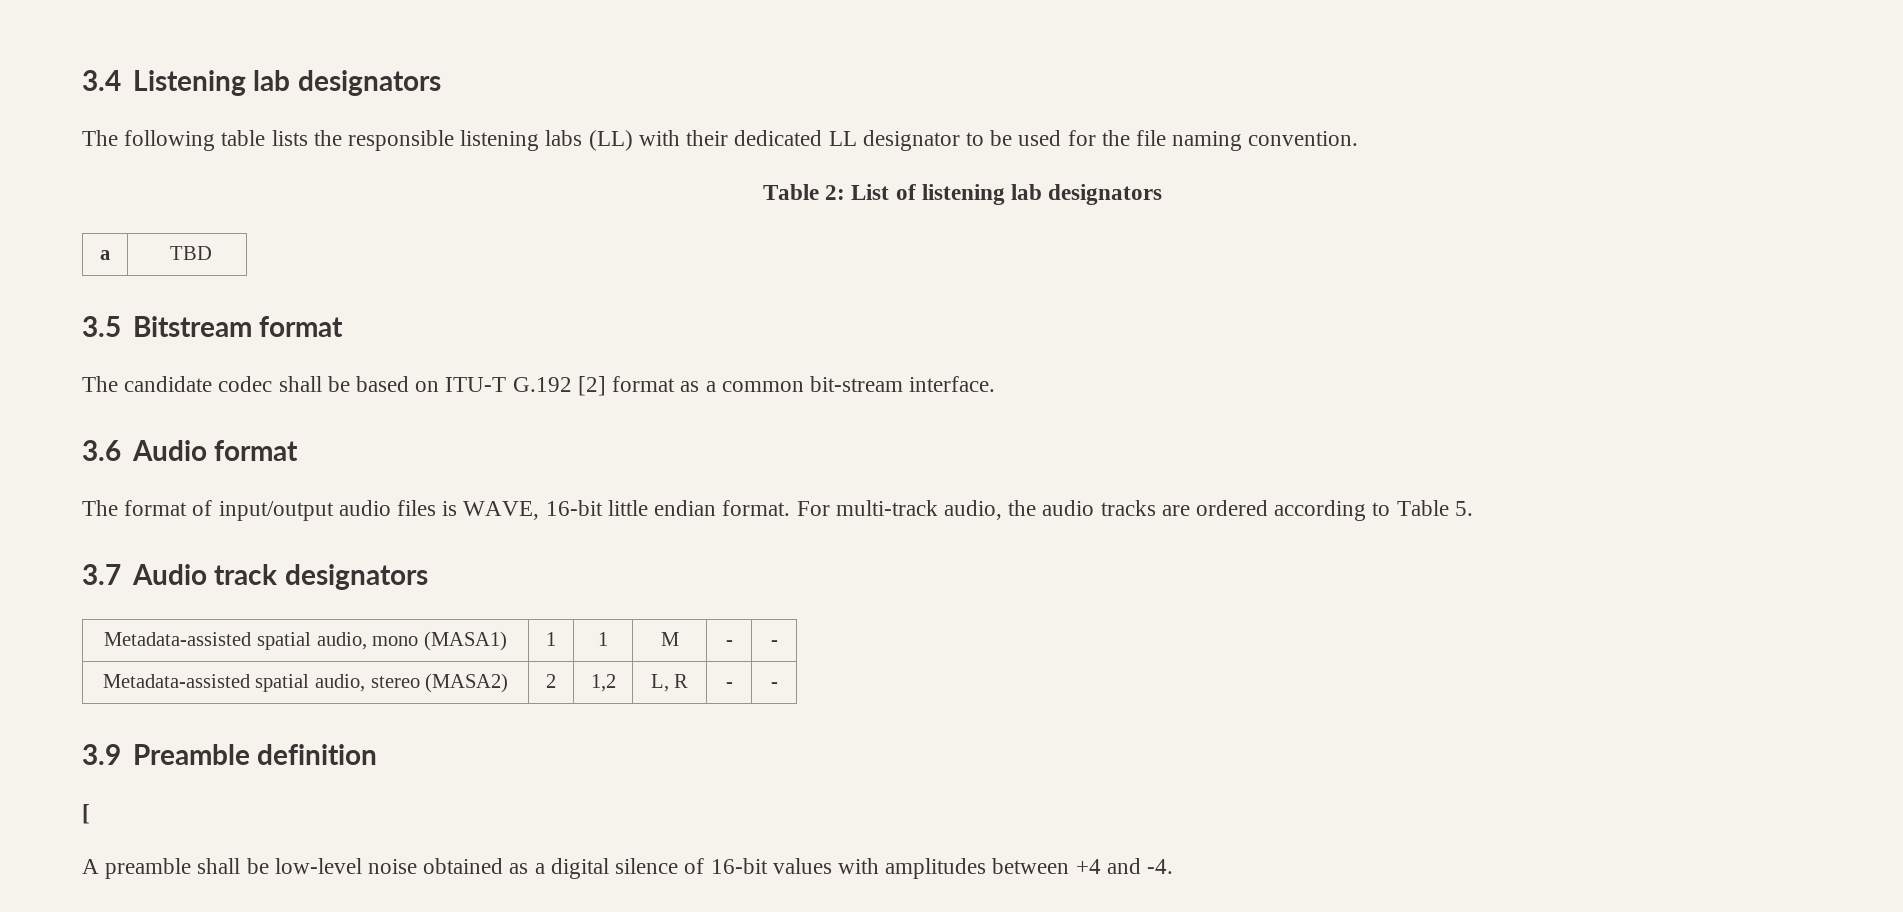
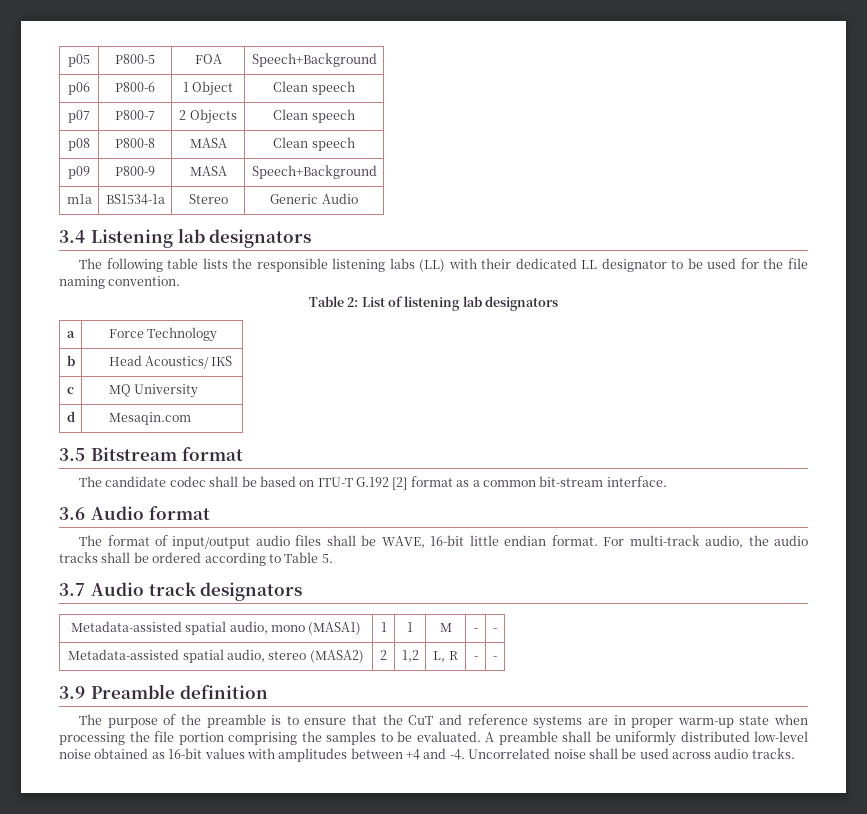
(82, 80) none -> [68,54,90,67] [115,54,155,64] [194,54,222,64] [251,53,377,67] [68,82,90,95] [115,82,155,92] [182,81,234,96] [273,81,355,95] [68,110,90,123] [115,110,155,120] [179,109,237,124] [273,109,355,123] [68,138,90,151] [115,138,155,148] [189,138,227,148] [273,137,355,151] [68,166,90,179] [115,166,155,176] [189,166,227,176] [251,165,377,179] [66,194,92,204] [105,194,165,205] [188,194,228,204] [270,193,358,204] p05 | P800-5 | FOA | Speech+Background // p06 | P800-6 | 1 Object | Clean speech // p07 | P800-7 | 2 Objects | Clean speech // p08 | P800-8 | MASA | Clean speech // p09 | P800-9 | MASA | Speech+Background // m1a | BS1534-1a | Stereo | Generic Audio //
[169,246,212,260] TBD -> [108,327,217,342] [66,355,75,366] [108,355,233,369] [67,387,74,394] [108,384,198,398] [66,411,75,422] [108,412,191,425] Force Technology // b | Head Acoustics/ IKS // c | MQ University // d | Mesaqin.com
[442,501,458,516] is -> [326,535,377,546] shall be
[1161,505,1190,516] are -> [101,552,149,563] shall be
[82,804,90,824] [ // -> [79,714,808,729] [59,731,481,745] The purpose of the preamble is to ensure that the CuT and reference systems are in proper warm-up state when processing the file portion comprising the samples to be evaluated.
(269, 866) none -> [615,731,750,746] uniformly distributed
[534,858,705,879] a digital silence of -> (165, 755) none
(1173, 866) none -> [468,748,795,759] Uncorrelated noise shall be used across audio tracks.

